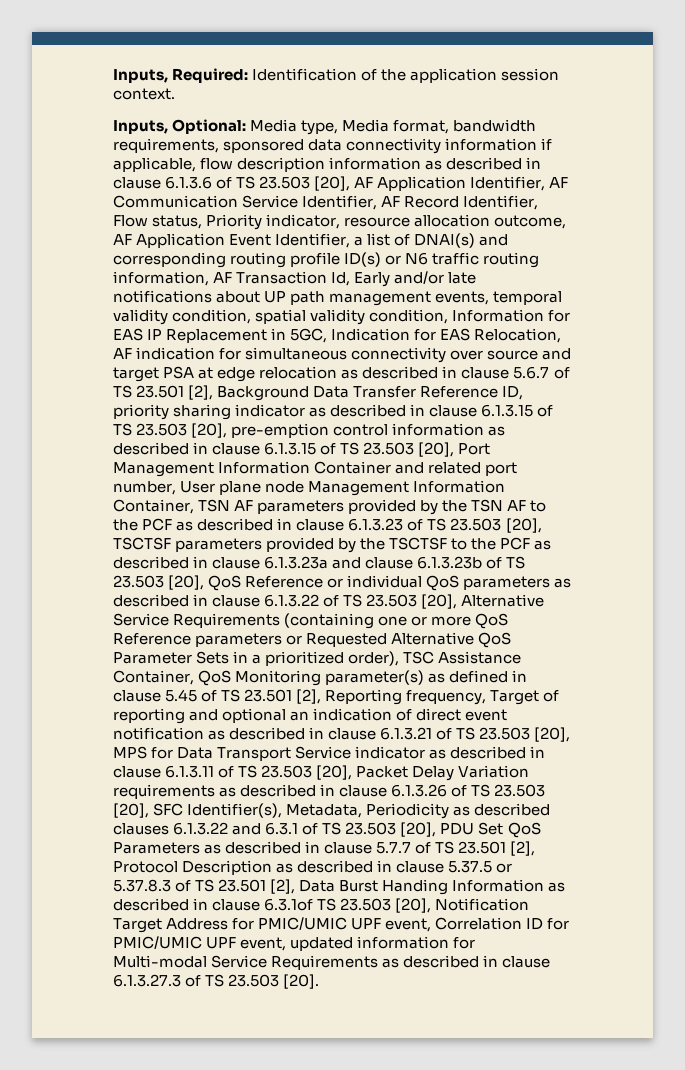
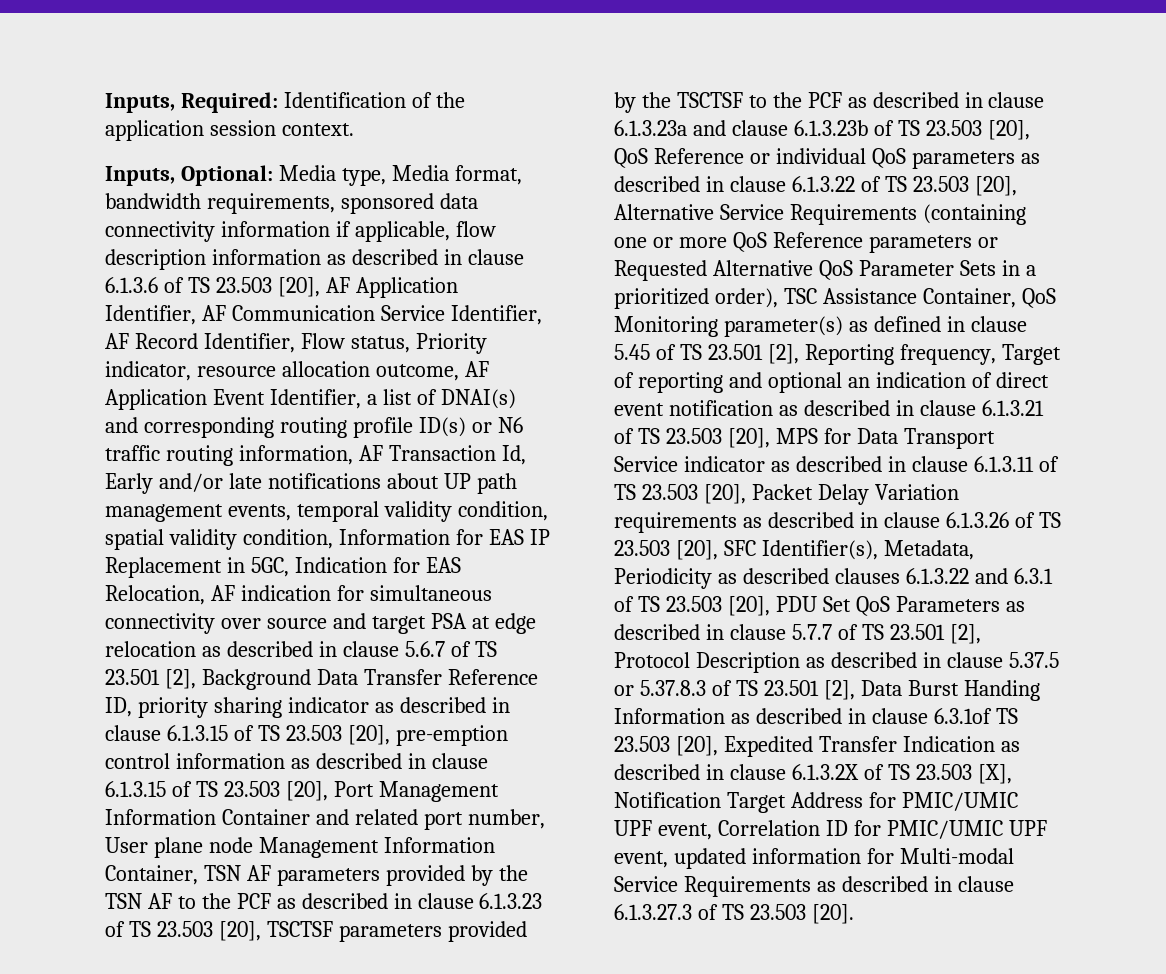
(432, 905) none -> [723,736,1020,757] [614,764,1012,784] Expedited Transfer Indication as described in clause 6.1.3.2X of TS 23.503 [X],

